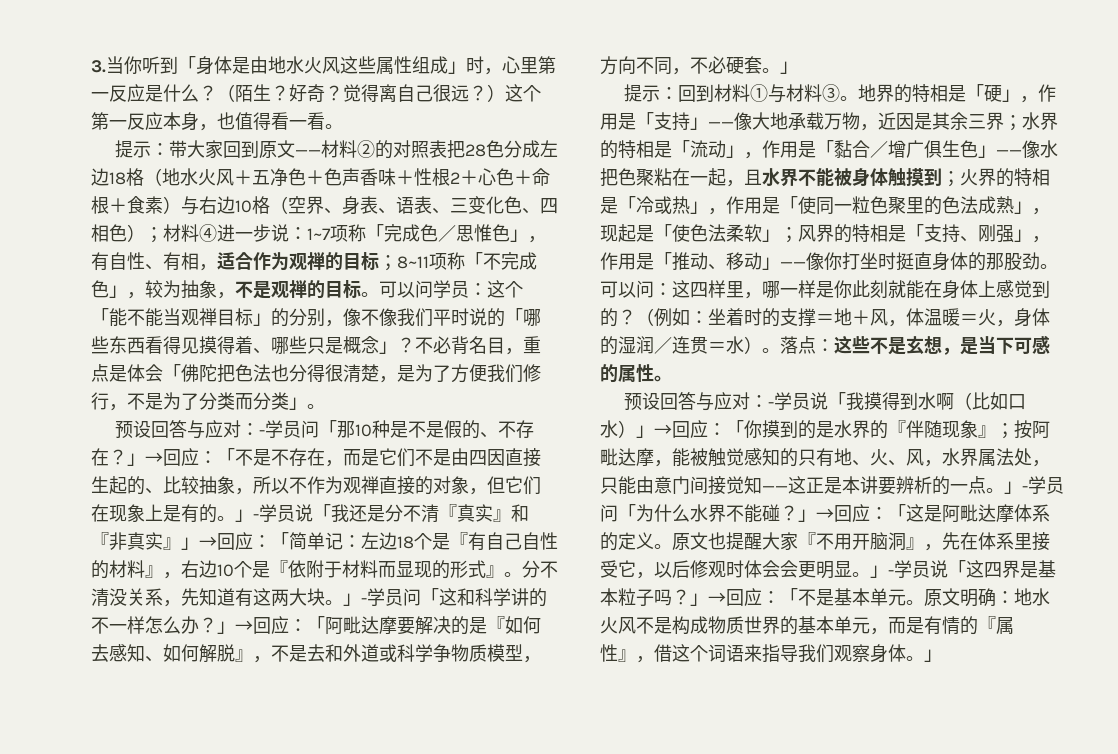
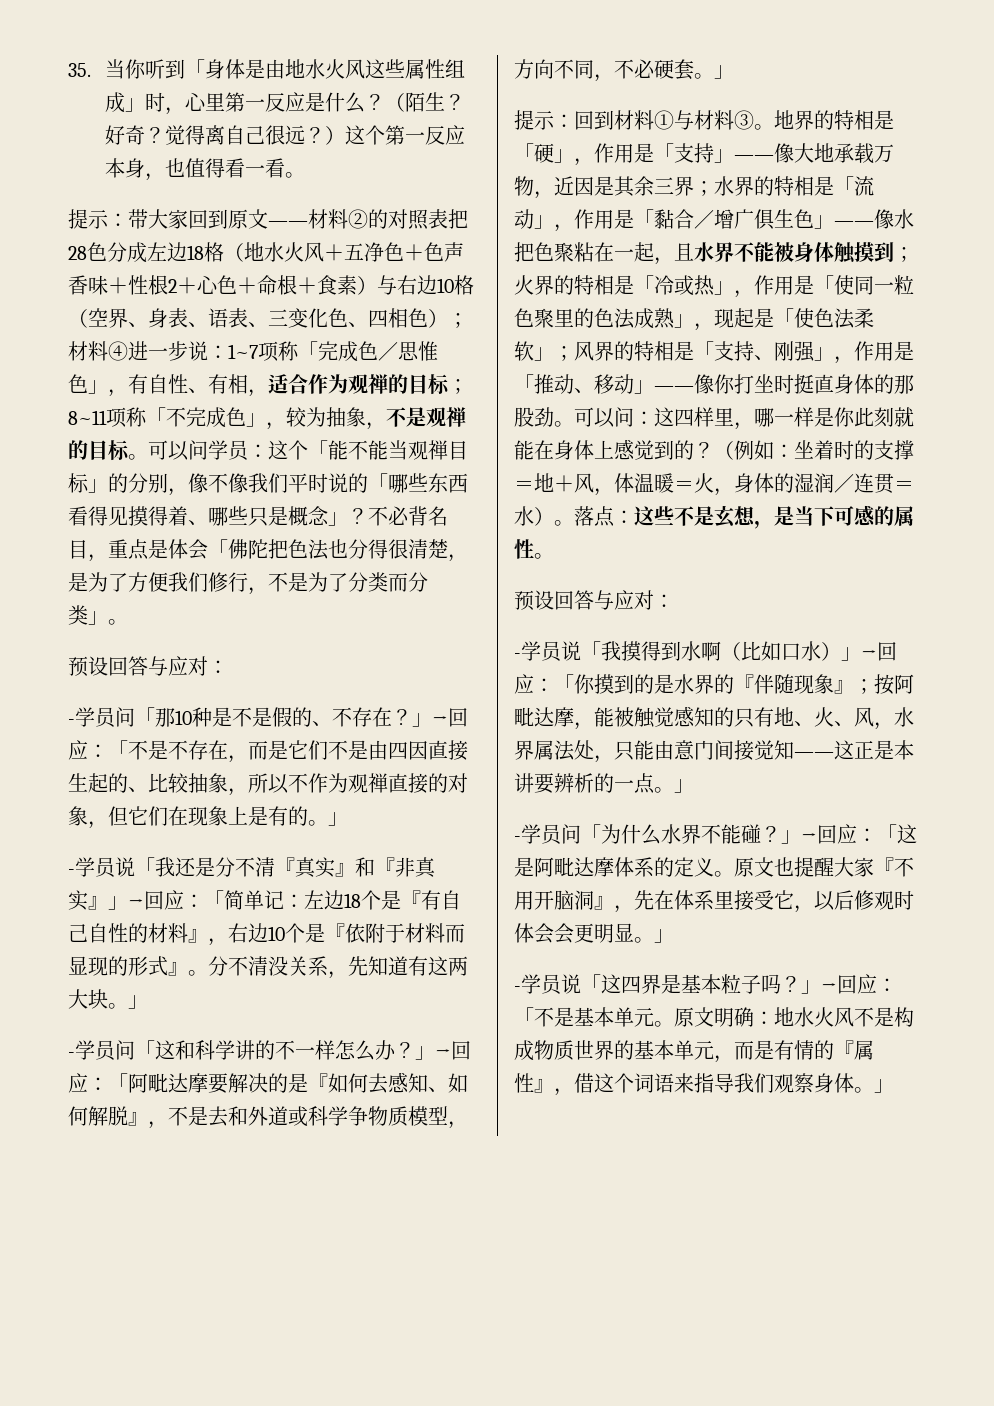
[91,60,106,73] 3. -> [68,63,91,77] 35.
(259, 429) none -> (228, 667) //
(253, 515) none -> (348, 819) //
(361, 599) none -> (148, 1002) //
(768, 401) none -> (674, 601) //
(1022, 487) none -> (694, 786) //
(888, 571) none -> (674, 936) //

